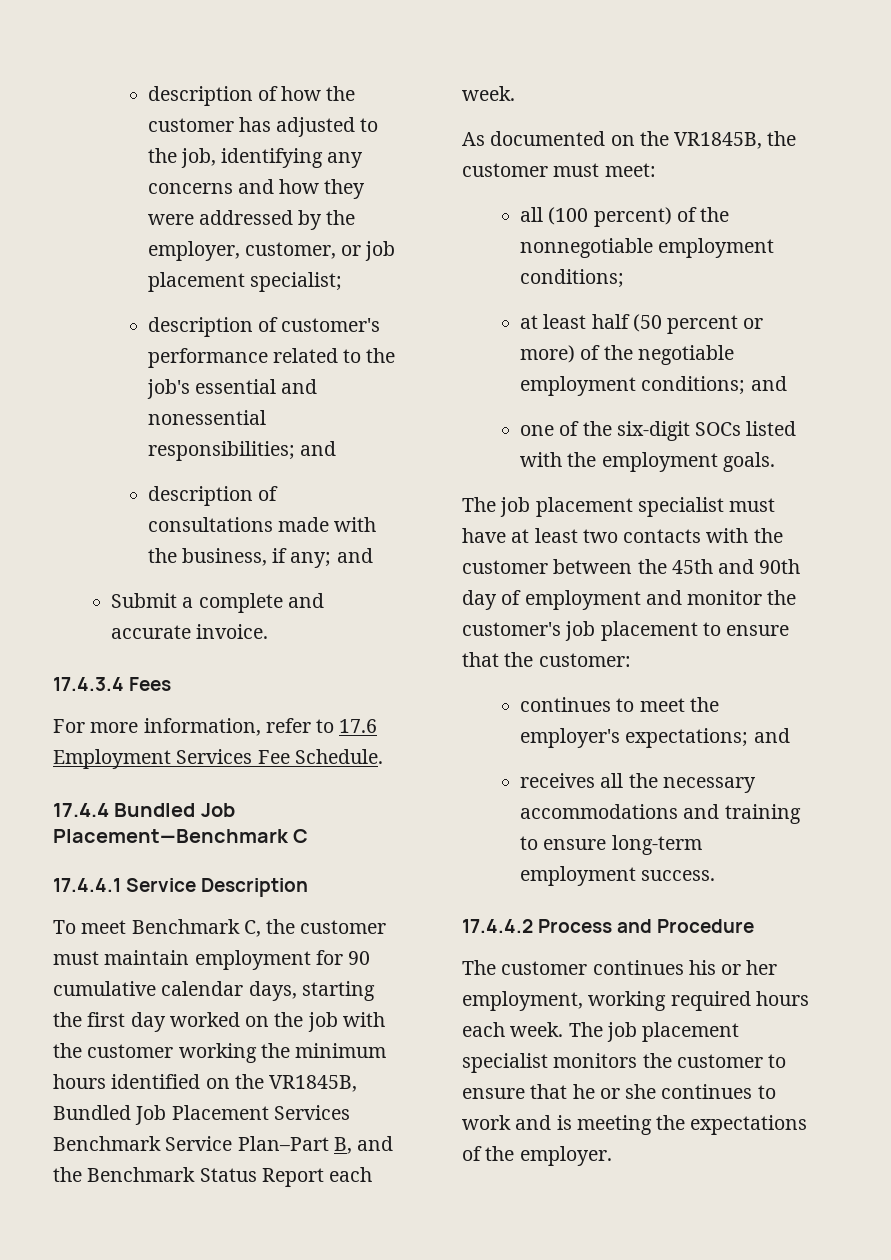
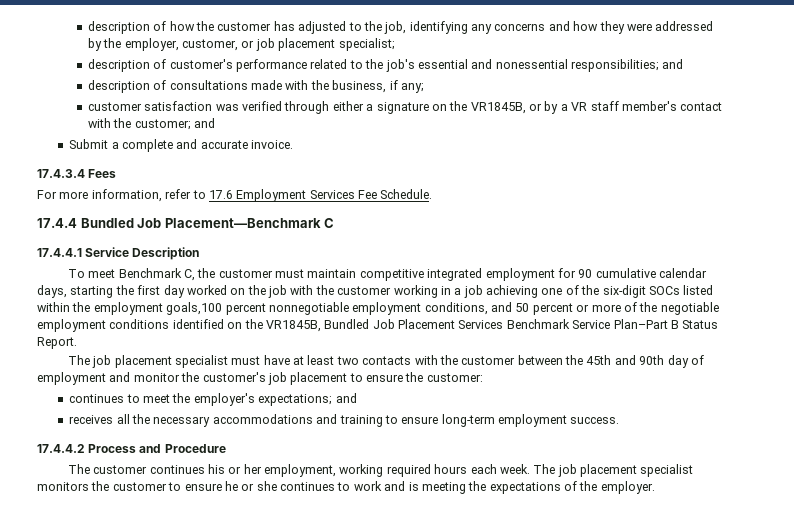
(332, 560) none -> [87,101,723,114] [87,118,191,130] // customer satisfaction was verified through either a signature on the VR1845B, or by a VR staff member's contact with the customer;
(190, 957) none -> [359,268,483,281] competitive integrated
[260,1043,387,1058] [53,1074,106,1089] the minimum hours -> [440,285,714,298] [37,302,719,315] [37,319,170,332] in a job achieving one of the six-digit SOCs listed within the employment goals,100 percent nonnegotiable employment conditions, and 50 percent or more of the negotiable employment conditions
[333,1136,394,1154] [53,1167,373,1187] [462,86,515,101] [462,131,797,149] [462,163,656,177] [520,207,730,227] [520,238,775,258] [520,269,625,288] [520,314,764,334] [520,345,734,365] [520,376,787,396] [520,421,797,441] [520,452,775,472] B, and the Benchmark Status Report each week. // As documented on the VR1845B, the customer must meet: // all (100 percent) of the nonnegotiable employment conditions; // at least half (50 percent or more) of the negotiable employment conditions; and // one of the six-digit SOCs listed with the employment goals. -> [670,320,719,329] [37,337,77,349] B Status Report.
[462,652,499,667] that -> (403, 378) none
[530,1084,568,1099] that -> (222, 487) none

